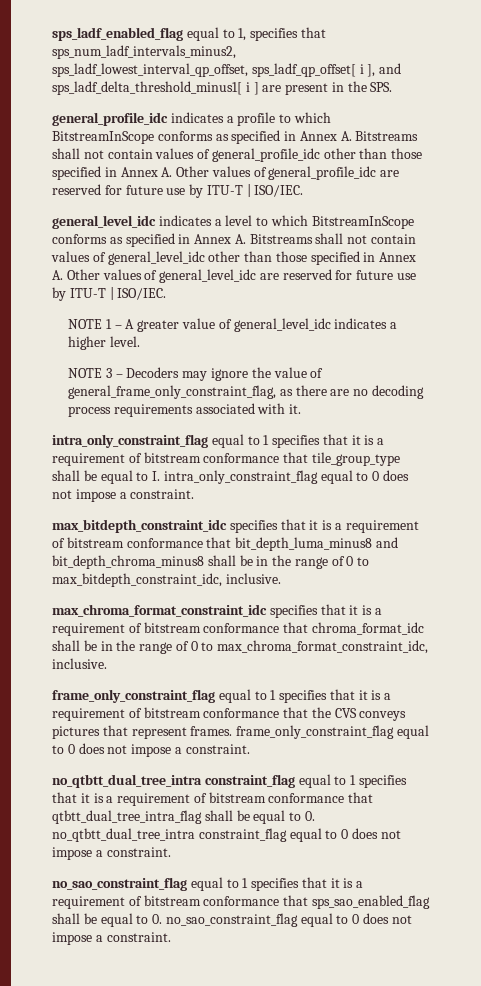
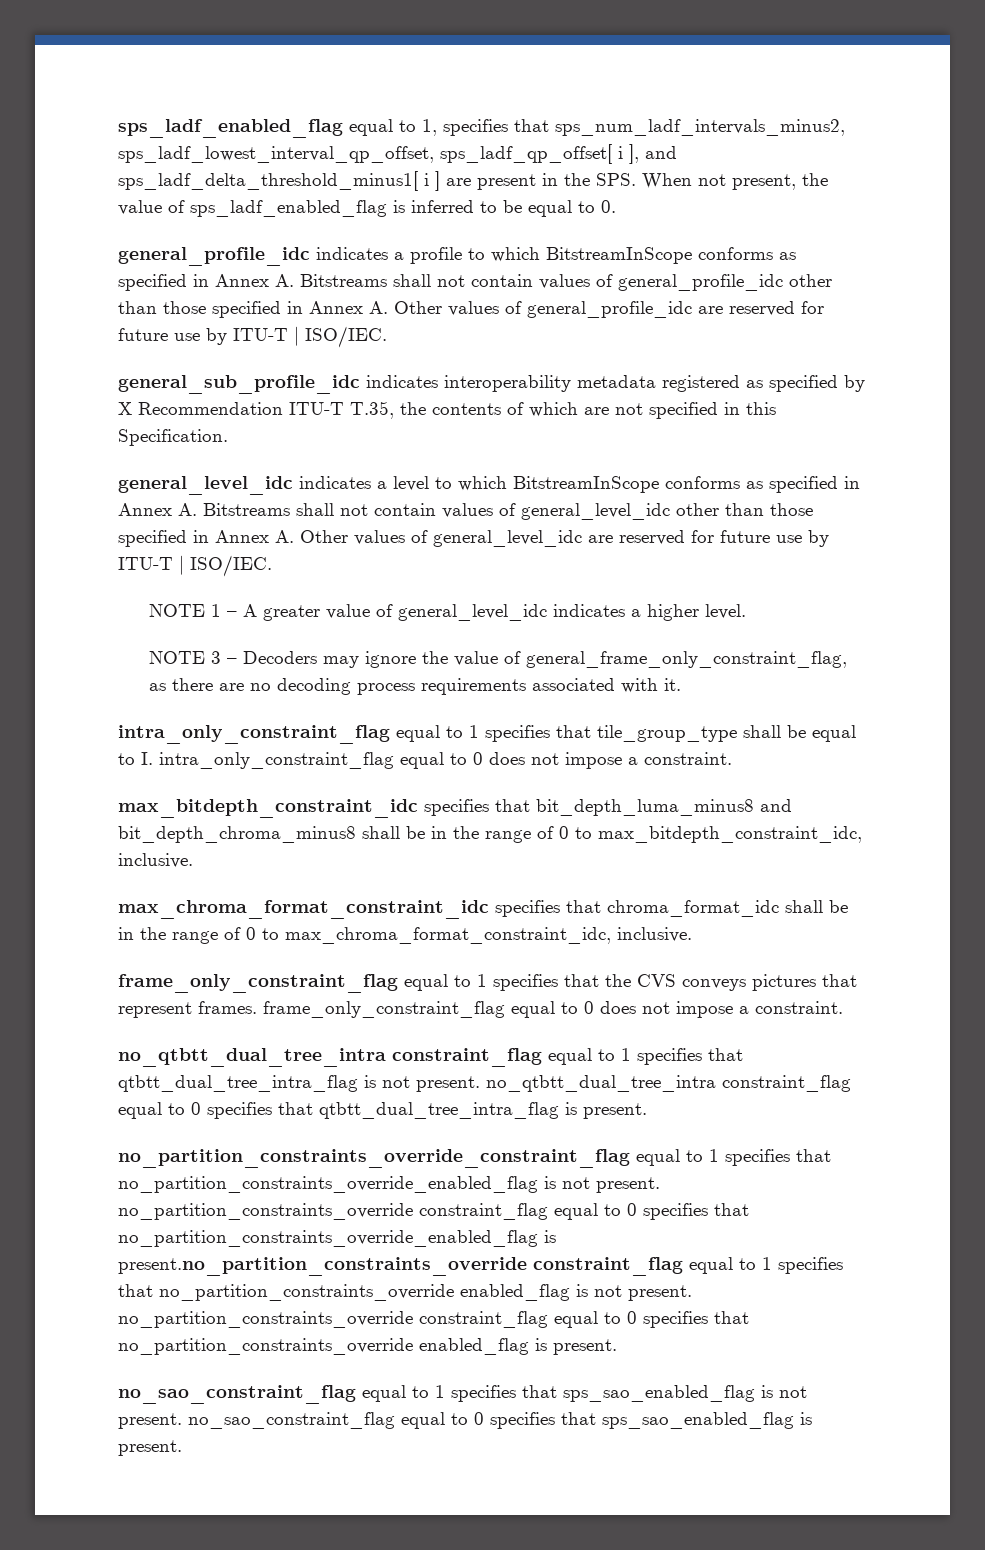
(393, 87) none -> [642,173,828,190] [118,200,616,217] When not present, the value of sps_ladf_enabled_flag is inferred to be equal to 0.
(304, 191) none -> [118,375,865,394] [118,401,776,419] [118,429,228,446] // general_sub_profile_idc indicates interoperability metadata registered as specified by X Recommendation ITU-T T.35, the contents of which are not specified in this Specification.
[351,435,385,445] [52,452,309,466] it is a requirement of bitstream conformance that -> (591, 731) none
[309,520,419,533] [52,537,232,548] it is a requirement of bitstream conformance that -> (530, 805) none
[349,605,382,615] [52,622,309,636] it is a requirement of bitstream conformance that -> (601, 906) none
[358,690,392,700] [52,707,309,721] it is a requirement of bitstream conformance that -> (599, 980) none
[80,792,374,806] [52,810,315,824] it is a requirement of bitstream conformance that qtbtt_dual_tree_intra_flag shall be equal to 0. -> [118,1075,480,1092] qtbtt_dual_tree_intra_flag is not present.
[351,828,401,839] [52,847,171,860] does not impose a constraint. -> [207,1102,647,1119] [118,1149,831,1168] [118,1176,660,1193] [118,1203,749,1220] [118,1230,556,1247] [118,1257,843,1276] [118,1284,692,1301] [118,1311,749,1328] [118,1338,617,1355] specifies that qtbtt_dual_tree_intra_flag is present. // no_partition_constraints_override_constraint_flag equal to 1 specifies that no_partition_constraints_override_enabled_flag is not present. no_partition_constraints_override constraint_flag equal to 0 specifies that no_partition_constraints_override_enabled_flag is present.no_partition_constraints_override constraint_flag equal to 1 specifies that no_partition_constraints_override enabled_flag is not present. no_partition_constraints_override constraint_flag equal to 0 specifies that no_partition_constraints_override enabled_flag is present.
[330,878,364,888] [52,895,430,909] [52,913,412,927] [52,932,171,945] it is a requirement of bitstream conformance that sps_sao_enabled_flag shall be equal to 0. no_sao_constraint_flag equal to 0 does not impose a constraint. -> [563,1385,807,1402] [118,1412,812,1429] [118,1440,182,1456] sps_sao_enabled_flag is not present. no_sao_constraint_flag equal to 0 specifies that sps_sao_enabled_flag is present.

